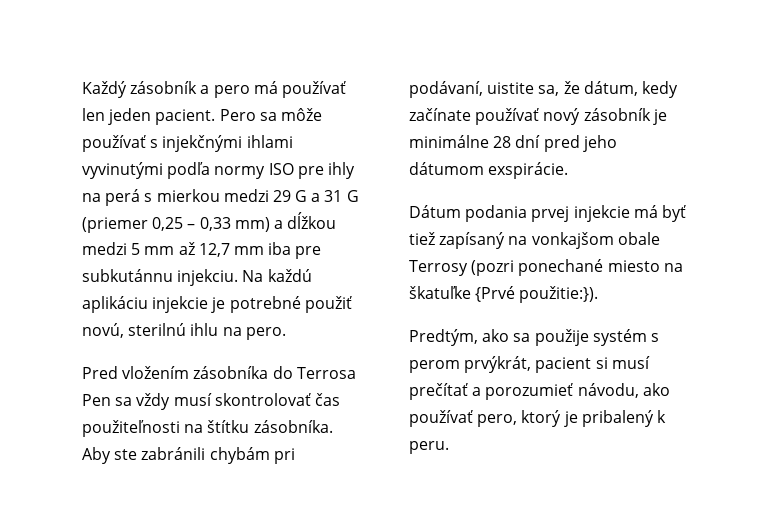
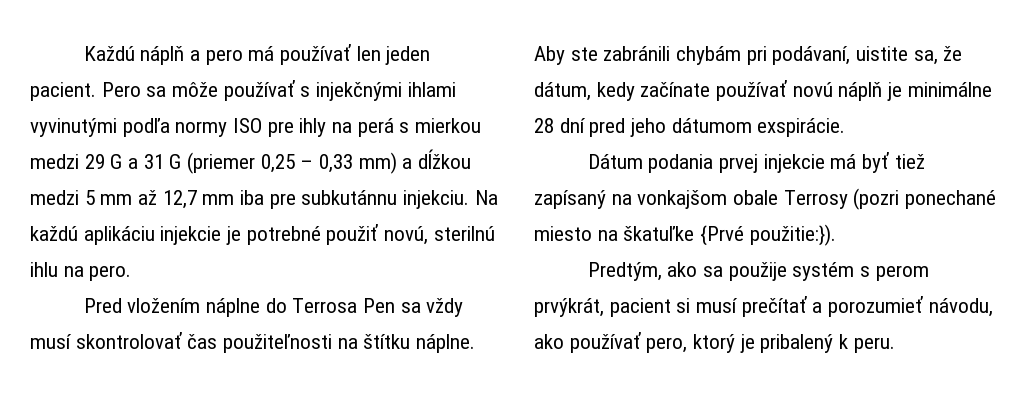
[82,81,198,98] Každý zásobník -> [83,46,185,65] Každú náplň
[193,366,269,379] zásobníka -> [205,298,260,317] náplne
[253,420,333,433] zásobníka. -> [416,334,476,353] náplne.
[543,108,651,125] nový zásobník -> [792,82,883,101] novú náplň

